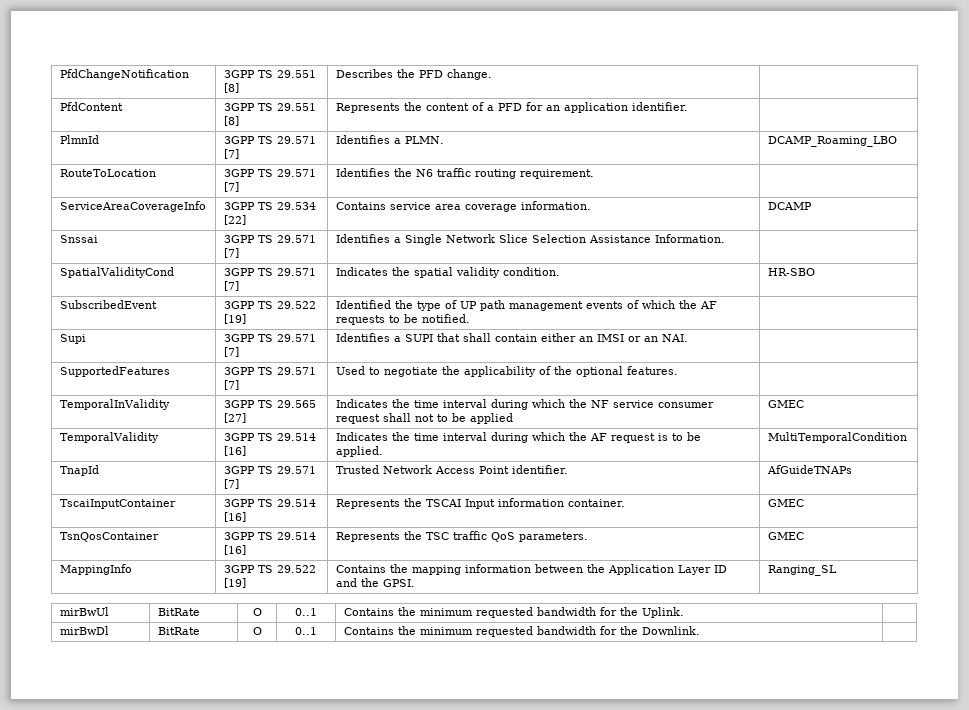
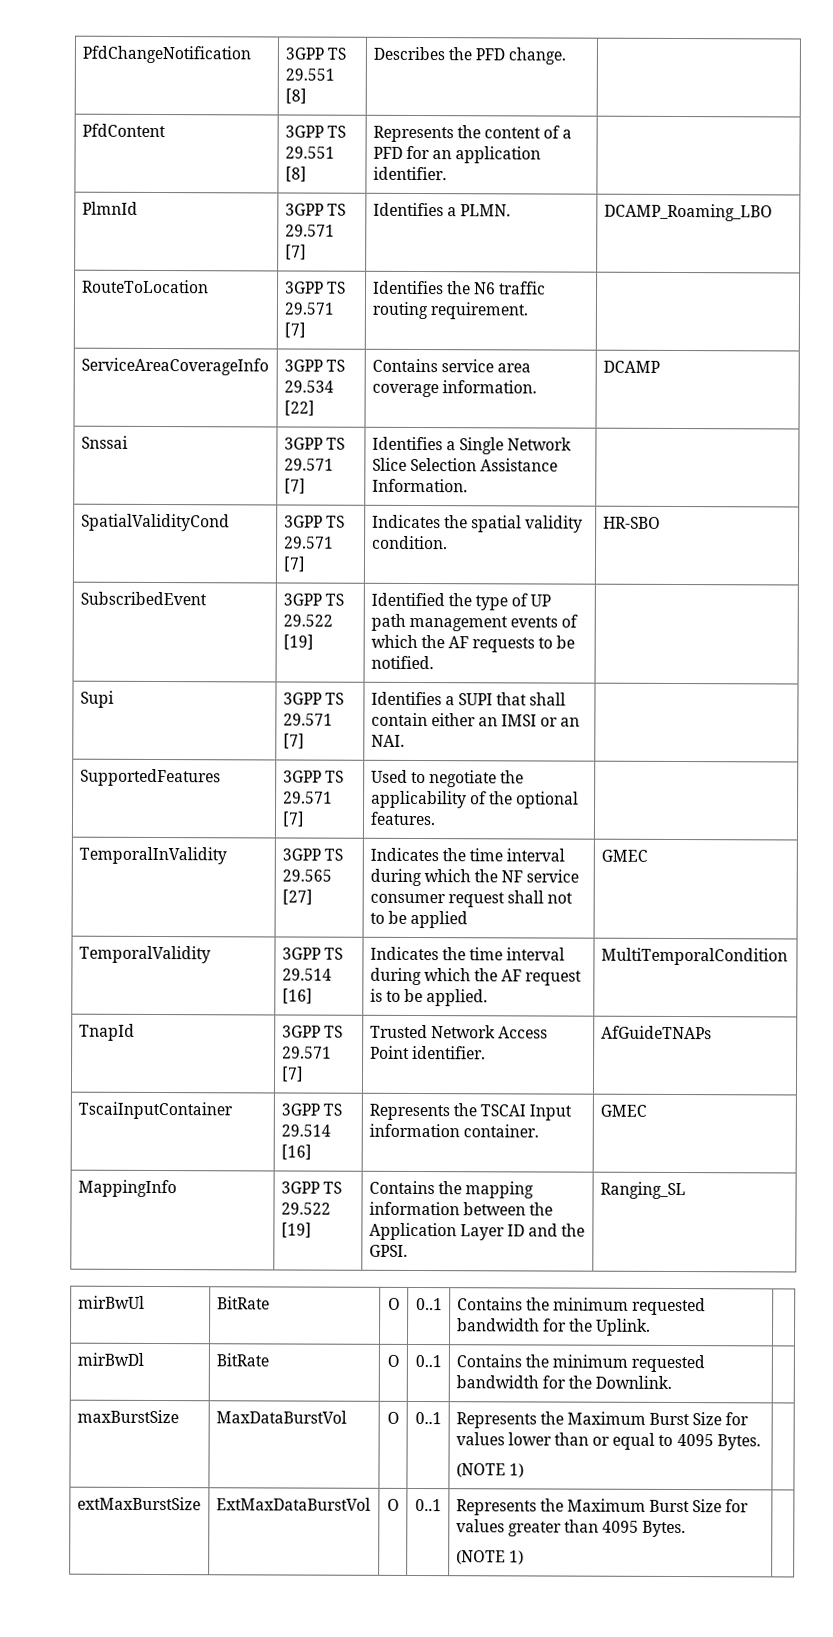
[59,532,159,542] [223,532,316,540] [223,545,246,555] [335,531,588,542] [767,532,804,540] // TsnQosContainer | 3GPP TS 29.514 [16] | Represents the TSC traffic QoS parameters. | GMEC -> (647, 1110) none
(700, 630) none -> [76,1409,179,1424] [215,1410,347,1424] [386,1411,400,1424] [414,1411,442,1425] [455,1411,750,1429] [455,1432,761,1451] [455,1463,524,1478] [76,1496,201,1511] [215,1497,371,1511] [386,1498,400,1511] [414,1498,442,1512] [455,1498,750,1516] [455,1519,687,1538] [455,1550,524,1565] // maxBurstSize | MaxDataBurstVol | O | 0..1 | Represents the Maximum Burst Size for values lower than or equal to 4095 Bytes. // (NOTE 1) | // extMaxBurstSize | ExtMaxDataBurstVol | O | 0..1 | Represents the Maximum Burst Size for values greater than 4095 Bytes. // (NOTE 1) |

